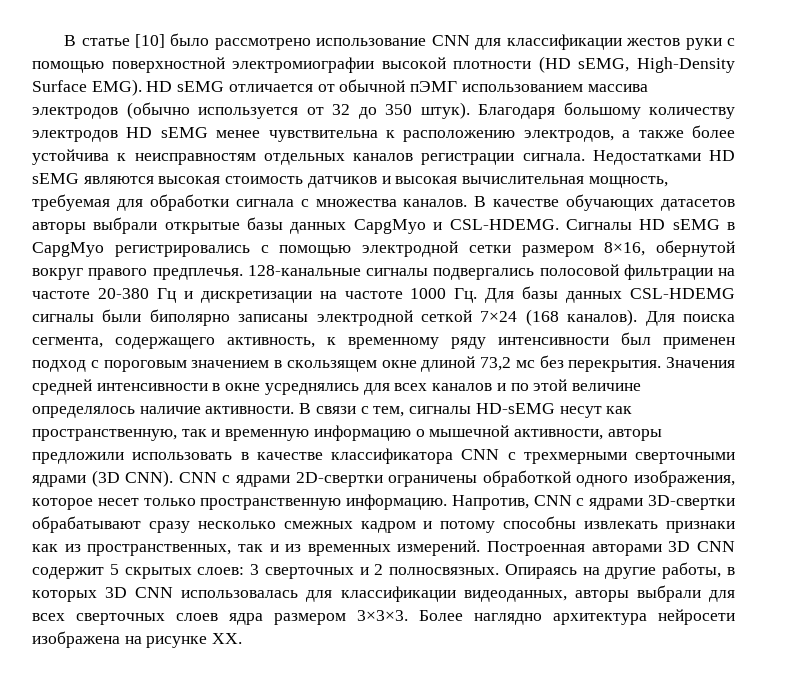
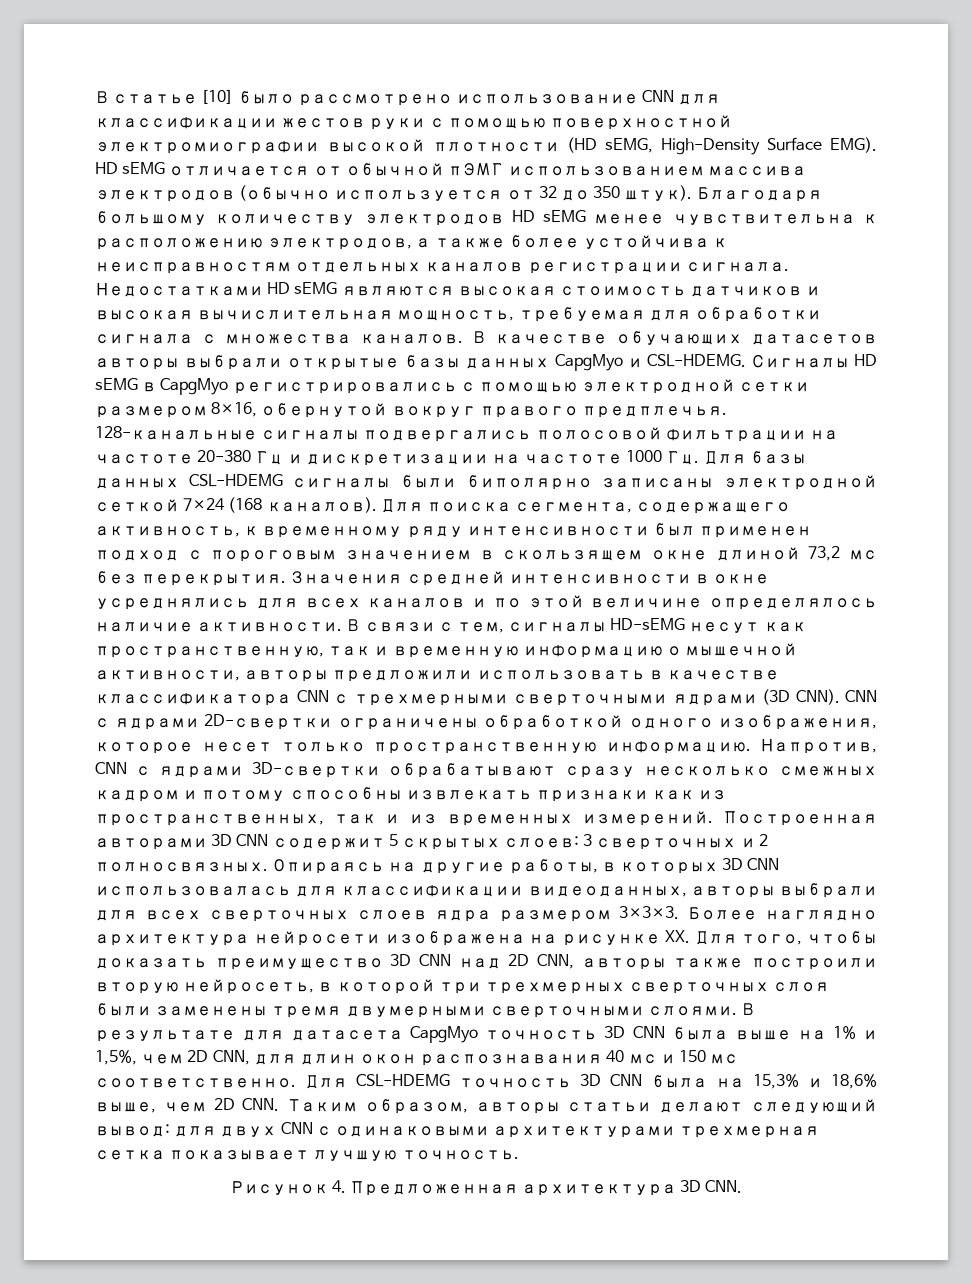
(243, 638) none -> [694,931,877,945] [95,954,877,970] [95,979,830,994] [95,1003,756,1018] [95,1026,878,1043] [95,1050,739,1066] [95,1074,877,1089] [95,1098,877,1114] [95,1122,820,1138] [95,1150,519,1161] [229,1180,743,1196] Для того, чтобы доказать преимущество 3D CNN над 2D CNN, авторы также построили вторую нейросеть, в которой три трехмерных сверточных слоя были заменены тремя двумерными сверточными слоями. В результате для датасета CapgMyo точность 3D CNN была выше на 1% и 1,5%, чем 2D CNN, для длин окон распознавания 40 мс и 150 мс соответственно. Для CSL-HDEMG точность 3D CNN была на 15,3% и 18,6% выше, чем 2D CNN. Таким образом, авторы статьи делают следующий вывод: для двух CNN с одинаковыми архитектурами трехмерная сетка показывает лучшую точность. // Рисунок 4. Предложенная архитектура 3D CNN.

